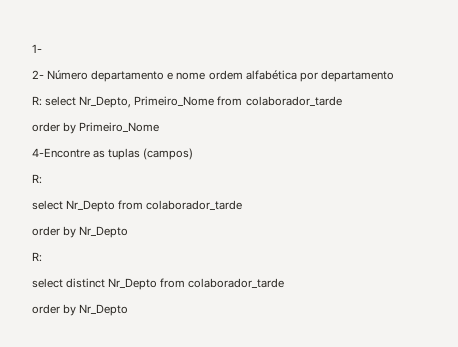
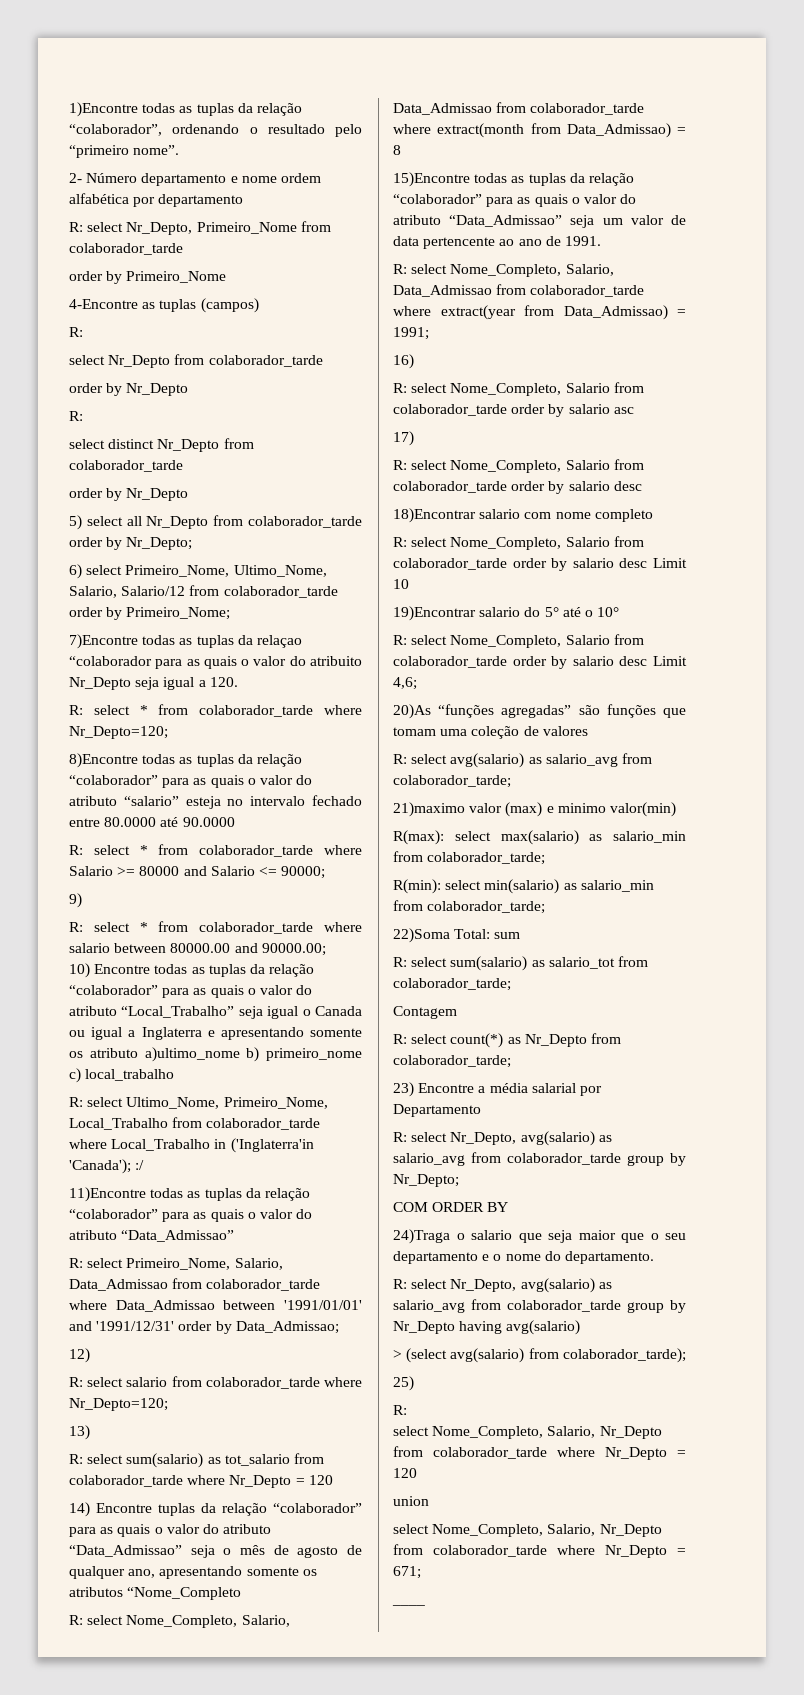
[32,44,42,53] 1- -> [69,102,302,117] [69,124,362,137] [69,145,180,158] 1)Encontre todas as tuplas da relação “colaborador”, ordenando o resultado pelo “primeiro nome”.
(129, 310) none -> [69,515,362,530] [69,537,193,550] [69,564,327,579] [69,585,338,598] [69,607,231,620] [69,634,302,649] [69,656,362,669] [69,677,238,690] [69,704,362,717] [69,726,168,739] [69,753,302,768] [69,775,313,788] [69,795,362,809] [69,817,235,827] [69,844,362,857] [69,866,326,879] [69,893,82,908] [69,921,362,934] [69,943,326,956] [69,963,315,978] [69,985,313,998] [69,1006,362,1019] [69,1027,362,1040] [69,1047,362,1062] [69,1068,175,1083] [69,1097,328,1109] [69,1117,321,1130] [69,1138,314,1153] [69,1159,145,1174] [69,1187,310,1202] [69,1209,313,1222] [69,1230,235,1242] [69,1258,283,1270] [69,1278,321,1291] [69,1300,362,1312] [69,1321,339,1334] [69,1348,90,1363] [69,1376,362,1389] [69,1398,168,1411] [69,1425,90,1440] [69,1453,324,1468] [69,1475,333,1488] [69,1502,362,1517] [69,1524,272,1537] [69,1545,362,1558] [69,1566,317,1579] [69,1587,242,1600] [69,1615,290,1628] [393,102,645,115] [393,123,686,138] [393,145,401,155] [393,172,634,187] [393,194,637,207] [393,215,686,228] [393,236,601,249] [393,264,614,277] [393,284,645,297] [393,305,686,320] [393,327,429,340] [393,354,414,369] [393,382,644,396] [393,404,634,417] [393,431,414,446] [393,459,644,473] [393,481,642,494] [393,508,653,523] [393,536,644,550] [393,558,687,571] [393,579,409,589] [393,606,620,621] [393,634,644,648] [393,656,687,669] [393,677,417,690] [393,704,686,719] [393,726,588,739] [393,753,652,768] [393,775,511,788] [393,802,676,817] [393,830,686,845] [393,851,546,865] [393,879,654,894] [393,900,546,914] [393,928,521,943] [393,956,648,971] [393,978,511,991] [393,1006,457,1019] [393,1033,621,1048] [393,1055,511,1068] [393,1082,602,1097] [393,1104,481,1117] [393,1131,612,1146] [393,1152,686,1166] [393,1174,459,1187] [393,1202,509,1212] [393,1229,686,1244] [393,1251,654,1264] [393,1278,612,1293] [393,1299,686,1313] [393,1320,581,1335] [393,1348,686,1363] [393,1376,414,1391] [393,1405,407,1415] [393,1426,662,1439] [393,1446,686,1460] [393,1468,417,1478] [393,1496,429,1506] [393,1524,662,1537] [393,1544,686,1558] [393,1566,421,1579] [392,1604,425,1606] // 5) select all Nr_Depto from colaborador_tarde order by Nr_Depto; // 6) select Primeiro_Nome, Ultimo_Nome, Salario, Salario/12 from colaborador_tarde order by Primeiro_Nome; // 7)Encontre todas as tuplas da relaçao “colaborador para as quais o valor do atribuito Nr_Depto seja igual a 120. // R: select * from colaborador_tarde where Nr_Depto=120; // 8)Encontre todas as tuplas da relação “colaborador” para as quais o valor do atributo “salario” esteja no intervalo fechado entre 80.0000 até 90.0000 // R: select * from colaborador_tarde where Salario >= 80000 and Salario <= 90000; // 9) // R: select * from colaborador_tarde where salario between 80000.00 and 90000.00; // 10) Encontre todas as tuplas da relação “colaborador” para as quais o valor do atributo “Local_Trabalho” seja igual o Canada ou igual a Inglaterra e apresentando somente os atributo a)ultimo_nome b) primeiro_nome c) local_trabalho // R: select Ultimo_Nome, Primeiro_Nome, Local_Trabalho from colaborador_tarde where Local_Trabalho in ('Inglaterra'in 'Canada'); :/ // 11)Encontre todas as tuplas da relação “colaborador” para as quais o valor do atributo “Data_Admissao” // R: select Primeiro_Nome, Salario, Data_Admissao from colaborador_tarde where Data_Admissao between '1991/01/01' and '1991/12/31' order by Data_Admissao; // 12) // R: select salario from colaborador_tarde where Nr_Depto=120; // 13) // R: select sum(salario) as tot_salario from colaborador_tarde where Nr_Depto = 120 // 14) Encontre tuplas da relação “colaborador” para as quais o valor do atributo “Data_Admissao” seja o mês de agosto de qualquer ano, apresentando somente os atributos “Nome_Completo // R: select Nome_Completo, Salario, Data_Admissao from colaborador_tarde where extract(month from Data_Admissao) = 8 // 15)Encontre todas as tuplas da relação “colaborador” para as quais o valor do atributo “Data_Admissao” seja um valor de data pertencente ao ano de 1991. // R: select Nome_Completo, Salario, Data_Admissao from colaborador_tarde where extract(year from Data_Admissao) = 1991; // 16) // R: select Nome_Completo, Salario from colaborador_tarde order by salario asc // 17) // R: select Nome_Completo, Salario from colaborador_tarde order by salario desc // 18)Encontrar salario com nome completo // R: select Nome_Completo, Salario from colaborador_tarde order by salario desc Limit 10 // 19)Encontrar salario do 5° até o 10° // R: select Nome_Completo, Salario from colaborador_tarde order by salario desc Limit 4,6; // 20)As “funções agregadas” são funções que tomam uma coleção de valores // R: select avg(salario) as salario_avg from colaborador_tarde; // 21)maximo valor (max) e minimo valor(min) // R(max): select max(salario) as salario_min from colaborador_tarde; // R(min): select min(salario) as salario_min from colaborador_tarde; // 22)Soma Total: sum // R: select sum(salario) as salario_tot from colaborador_tarde; // Contagem // R: select count(*) as Nr_Depto from colaborador_tarde; // 23) Encontre a média salarial por Departamento // R: select Nr_Depto, avg(salario) as salario_avg from colaborador_tarde group by Nr_Depto; // COM ORDER BY // 24)Traga o salario que seja maior que o seu departamento e o nome do departamento. // R: select Nr_Depto, avg(salario) as salario_avg from colaborador_tarde group by Nr_Depto having avg(salario) // > (select avg(salario) from colaborador_tarde); // 25) // R: // select Nome_Completo, Salario, Nr_Depto from colaborador_tarde where Nr_Depto = 120 // union // select Nome_Completo, Salario, Nr_Depto from colaborador_tarde where Nr_Depto = 671; // ____

